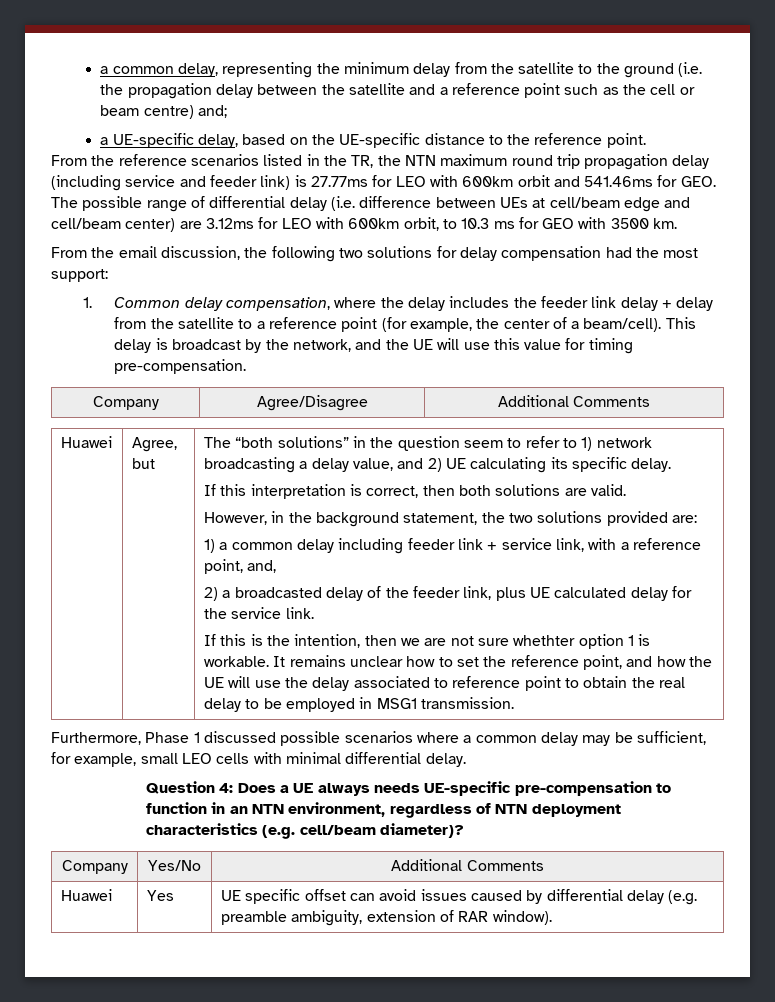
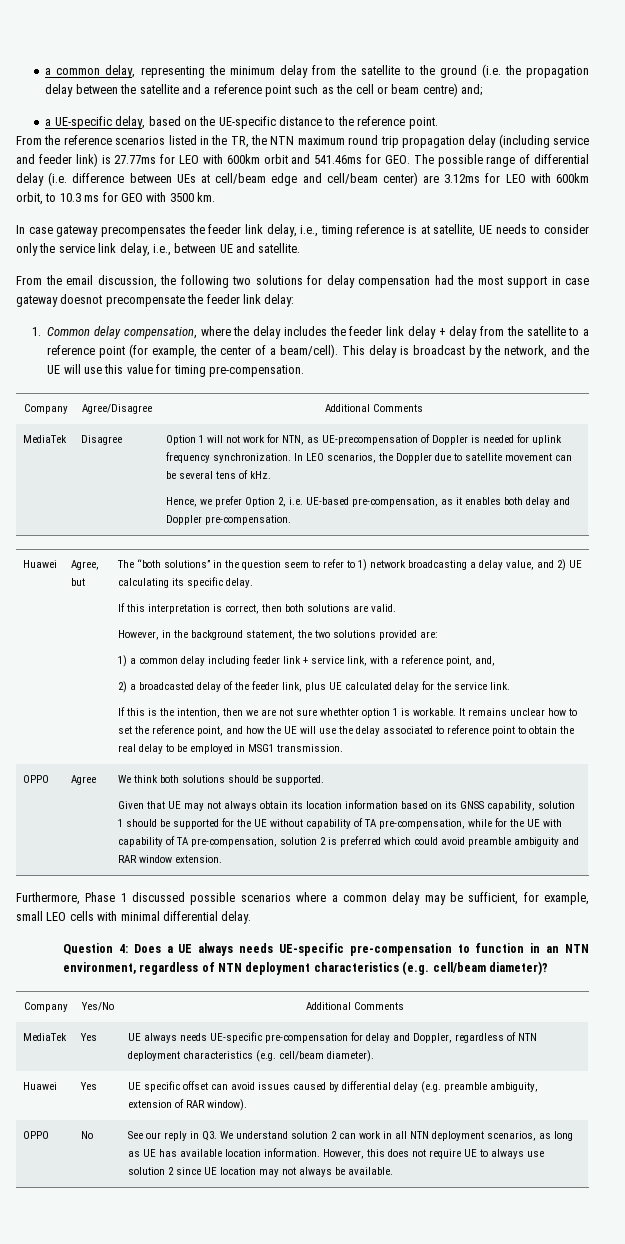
(678, 223) none -> [16,224,589,237] [16,243,301,256] // In case gateway precompensates the feeder link delay, i.e., timing reference is at satellite, UE needs to consider only the service link delay, i.e., between UE and satellite.
[51,269,108,282] support: -> [507,276,589,288] [16,294,295,307] support in case gateway doesnot precompensate the feeder link delay:
(651, 401) none -> [22,435,67,443] [80,435,122,445] [165,434,562,445] [165,452,572,463] [165,470,271,479] [165,496,570,507] [165,515,291,525] // MediaTek | Disagree | Option 1 will not work for NTN, as UE-precompensation of Doppler is needed for uplink frequency synchronization. In LEO scenarios, the Doppler due to satellite movement can be several tens of kHz. // Hence, we prefer Option 2, i.e. UE-based pre-compensation, as it enables both delay and Doppler pre-compensation.
(514, 703) none -> [22,775,49,783] [70,775,96,785] [117,775,324,785] [117,800,575,811] [117,818,562,829] [117,836,579,847] [117,855,222,863] // OPPO | Agree | We think both solutions should be supported. // Given that UE may not always obtain its location information based on its GNSS capability, solution 1 should be supported for the UE without capability of TA pre-compensation, while for the UE with capability of TA pre-compensation, solution 2 is preferred which could avoid preamble ambiguity and RAR window extension.
(544, 865) none -> [22,1033,67,1041] [79,1033,97,1041] [127,1032,537,1043] [127,1050,374,1062] // MediaTek | Yes | UE always needs UE-specific pre-compensation for delay and Doppler, regardless of NTN deployment characteristics (e.g. cell/beam diameter).
(552, 917) none -> [22,1131,49,1139] [80,1131,93,1139] [127,1131,573,1141] [127,1148,544,1159] [127,1167,393,1177] // OPPO | No | See our reply in Q3. We understand solution 2 can work in all NTN deployment scenarios, as long as UE has available location information. However, this does not require UE to always use solution 2 since UE location may not always be available.

